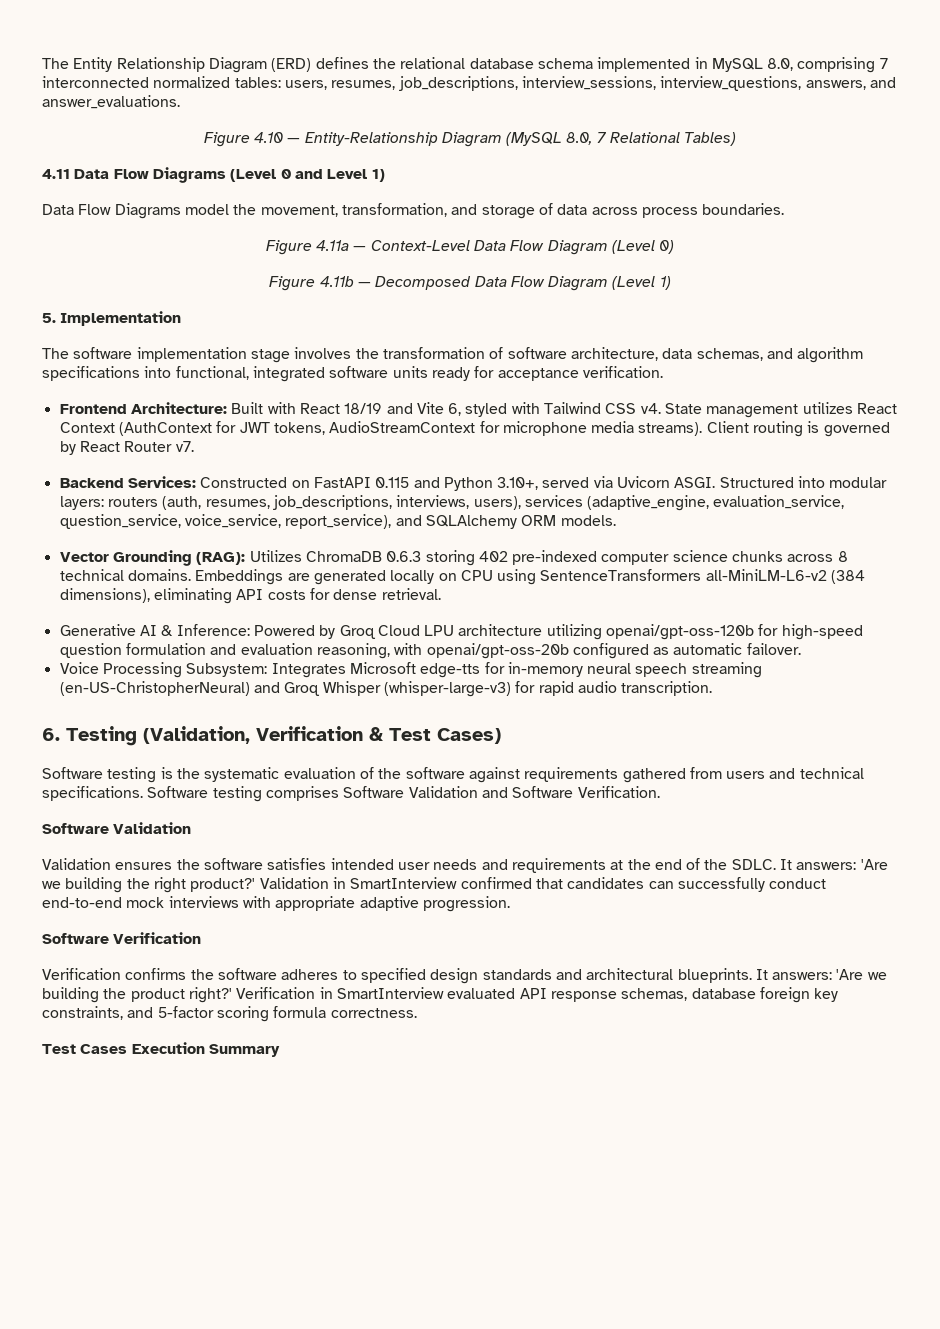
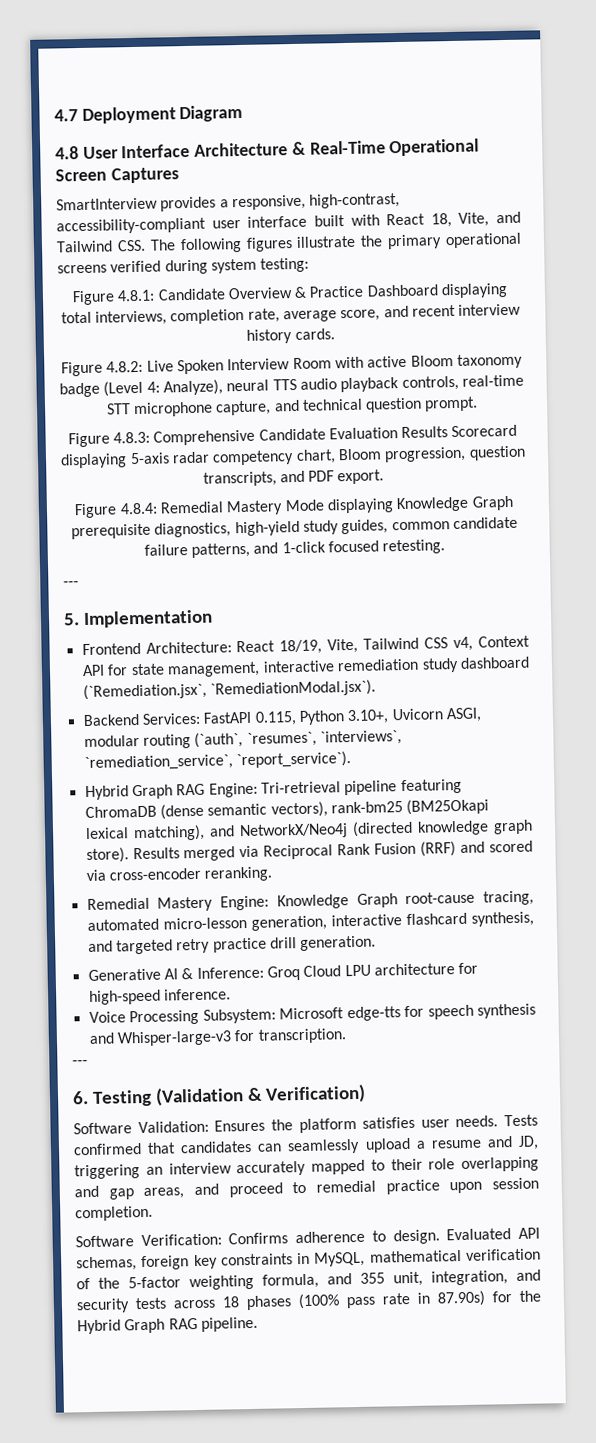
[42,57,888,73] [42,76,896,91] [42,95,180,109] [203,132,737,147] [42,167,385,183] [42,203,785,219] [265,240,675,255] [269,276,671,291] [42,311,182,326] [42,347,864,363] [42,366,663,382] [59,402,898,418] [59,421,890,437] [59,441,194,455] [59,476,888,491] [59,495,845,511] [59,514,616,529] [59,550,848,566] [59,569,866,585] [59,588,441,604] The Entity Relationship Diagram (ERD) defines the relational database schema implemented in MySQL 8.0, comprising 7 interconnected normalized tables: users, resumes, job_descriptions, interview_sessions, interview_questions, answers, and answer_evaluations. // Figure 4.10 — Entity-Relationship Diagram (MySQL 8.0, 7 Relational Tables) // 4.11 Data Flow Diagrams (Level 0 and Level 1) // Data Flow Diagrams model the movement, transformation, and storage of data across process boundaries. // Figure 4.11a — Context-Level Data Flow Diagram (Level 0) // Figure 4.11b — Decomposed Data Flow Diagram (Level 1) // 5. Implementation // The software implementation stage involves the transformation of software architecture, data schemas, and algorithm specifications into functional, integrated software units ready for acceptance verification. // Frontend Architecture: Built with React 18/19 and Vite 6, styled with Tailwind CSS v4. State management utilizes React Context (AuthContext for JWT tokens, AudioStreamContext for microphone media streams). Client routing is governed by React Router v7. // Backend Services: Constructed on FastAPI 0.115 and Python 3.10+, served via Uvicorn ASGI. Structured into modular layers: routers (auth, resumes, job_descriptions, interviews, users), services (adaptive_engine, evaluation_service, question_service, voice_service, report_service), and SQLAlchemy ORM models. // Vector Grounding (RAG): Utilizes ChromaDB 0.6.3 storing 402 pre-indexed computer science chunks across 8 technical domains. Embeddings are generated locally on CPU using SentenceTransformers all-MiniLM-L6-v2 (384 dimensions), eliminating API costs for dense retrieval. -> [54,104,244,124] [55,138,480,160] [55,167,179,184] [56,192,401,212] [56,211,521,235] [56,232,522,254] [57,257,310,275] [71,282,509,306] [60,303,522,326] [246,328,335,344] [61,353,523,377] [59,374,524,398] [105,396,479,418] [67,424,518,448] [60,445,526,469] [202,469,385,487] [74,495,514,519] [71,516,518,540] [143,539,446,558] [63,581,79,587] [63,609,213,629] [81,635,530,656] [81,656,530,678] [82,679,376,701] [82,707,482,727] [83,730,402,749] [83,751,351,772] [84,778,462,801] [84,798,490,820] [84,819,533,842] [85,840,533,864] [85,866,273,882] [86,890,534,912] [86,911,534,932] [87,935,377,955] 4.7 Deployment Diagram // 4.8 User Interface Architecture & Real-Time Operational Screen Captures // SmartInterview provides a responsive, high-contrast, accessibility-compliant user interface built with React 18, Vite, and Tailwind CSS. The following figures illustrate the primary operational screens verified during system testing: // Figure 4.8.1: Candidate Overview & Practice Dashboard displaying total interviews, completion rate, average score, and recent interview history cards. // Figure 4.8.2: Live Spoken Interview Room with active Bloom taxonomy badge (Level 4: Analyze), neural TTS audio playback controls, real-time STT microphone capture, and technical question prompt. // Figure 4.8.3: Comprehensive Candidate Evaluation Results Scorecard displaying 5-axis radar competency chart, Bloom progression, question transcripts, and PDF export. // Figure 4.8.4: Remedial Mastery Mode displaying Knowledge Graph prerequisite diagnostics, high-yield study guides, common candidate failure patterns, and 1-click focused retesting. // --- // 5. Implementation // Frontend Architecture: React 18/19, Vite, Tailwind CSS v4, Context API for state management, interactive remediation study dashboard (`Remediation.jsx`, `RemediationModal.jsx`). // Backend Services: FastAPI 0.115, Python 3.10+, Uvicorn ASGI, modular routing (`auth`, `resumes`, `interviews`, `remediation_service`, `report_service`). // Hybrid Graph RAG Engine: Tri-retrieval pipeline featuring ChromaDB (dense semantic vectors), rank-bm25 (BM25Okapi lexical matching), and NetworkX/Neo4j (directed knowledge graph store). Results merged via Reciprocal Rank Fusion (RRF) and scored via cross-encoder reranking. // Remedial Mastery Engine: Knowledge Graph root-cause tracing, automated micro-lesson generation, interactive flashcard synthesis, and targeted retry practice drill generation.
[253,625,336,639] Powered by -> (264, 972) none
[546,624,863,640] [59,643,801,659] utilizing openai/gpt-oss-120b for high-speed question formulation and evaluation reasoning, with openai/gpt-oss-20b configured as automatic failover. -> [458,962,479,975] [88,988,231,1006] for high-speed inference.
[271,663,346,678] Integrates -> (276, 1016) none
[507,662,762,678] [59,681,617,697] in-memory neural speech streaming (en-US-ChristopherNeural) and Groq Whisper (whisper-large-v3) for rapid audio -> [427,1003,536,1020] [88,1029,256,1047] speech synthesis and Whisper-large-v3 for
(713, 688) none -> [72,1060,88,1066] // ---
[143,726,501,744] [42,767,864,783] [42,786,660,802] [42,822,192,834] [42,858,888,873] [42,877,827,893] [42,896,510,912] [42,932,202,944] [42,968,887,984] [42,987,839,1003] [42,1006,417,1022] [42,1042,280,1057] (Validation, Verification & Test Cases) // Software testing is the systematic evaluation of the software against requirements gathered from users and technical specifications. Software testing comprises Software Validation and Software Verification. // Software Validation // Validation ensures the software satisfies intended user needs and requirements at the end of the SDLC. It answers: 'Are we building the right product?' Validation in SmartInterview confirmed that candidates can successfully conduct end-to-end mock interviews with appropriate adaptive progression. // Software Verification // Verification confirms the software adheres to specified design standards and architectural blueprints. It answers: 'Are we building the product right?' Verification in SmartInterview evaluated API response schemas, database foreign key constraints, and 5-factor scoring formula correctness. // Test Cases Execution Summary -> [154,1083,366,1106] [73,1114,538,1135] [73,1135,539,1156] [74,1156,539,1180] [74,1177,539,1200] [75,1205,153,1222] [75,1227,540,1248] [76,1248,541,1272] [76,1269,541,1291] [76,1290,541,1314] [77,1316,258,1335] (Validation & Verification) // Software Validation: Ensures the platform satisfies user needs. Tests confirmed that candidates can seamlessly upload a resume and JD, triggering an interview accurately mapped to their role overlapping and gap areas, and proceed to remedial practice upon session completion. // Software Verification: Confirms adherence to design. Evaluated API schemas, foreign key constraints in MySQL, mathematical verification of the 5-factor weighting formula, and 355 unit, integration, and security tests across 18 phases (100% pass rate in 87.90s) for the Hybrid Graph RAG pipeline.

